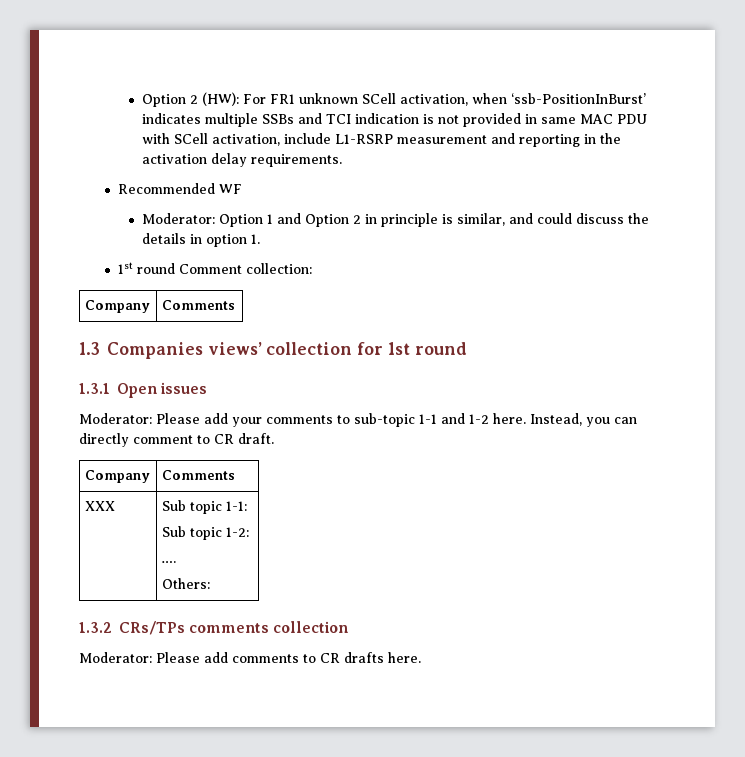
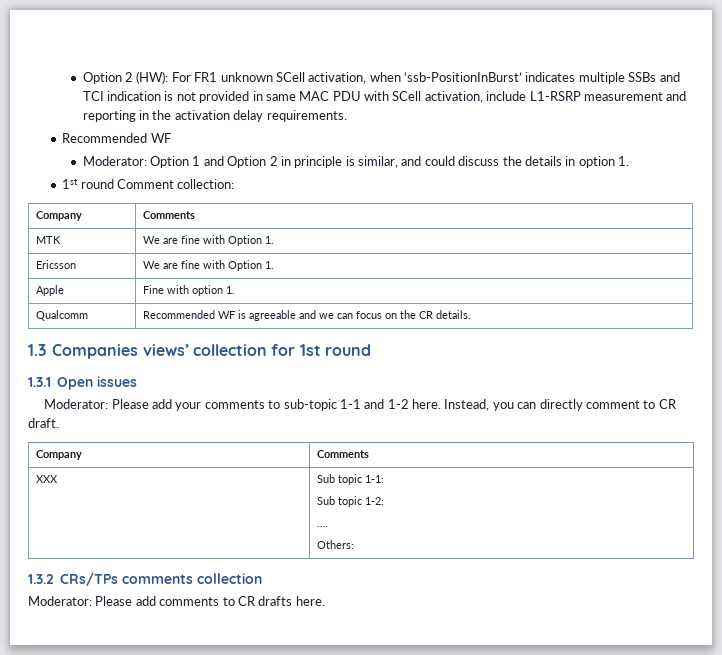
(235, 305) none -> [35,236,61,244] [142,235,274,246] [35,260,76,269] [142,260,274,271] [35,285,64,296] [142,285,235,296] [35,310,88,321] [142,310,471,321] // MTK | We are fine with Option 1. // Ericsson | We are fine with Option 1. // Apple | Fine with option 1. // Qualcomm | Recommended WF is agreeable and we can focus on the CR details.

